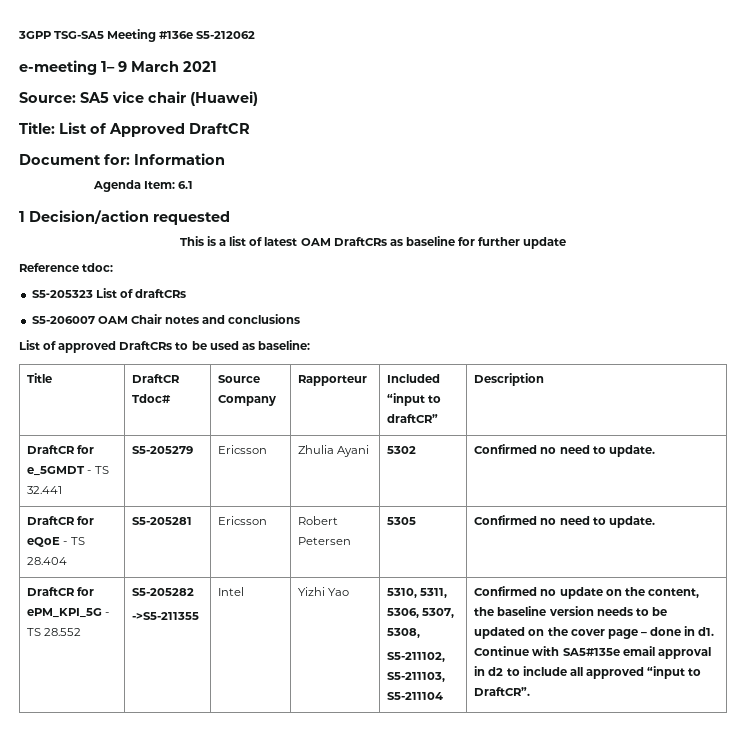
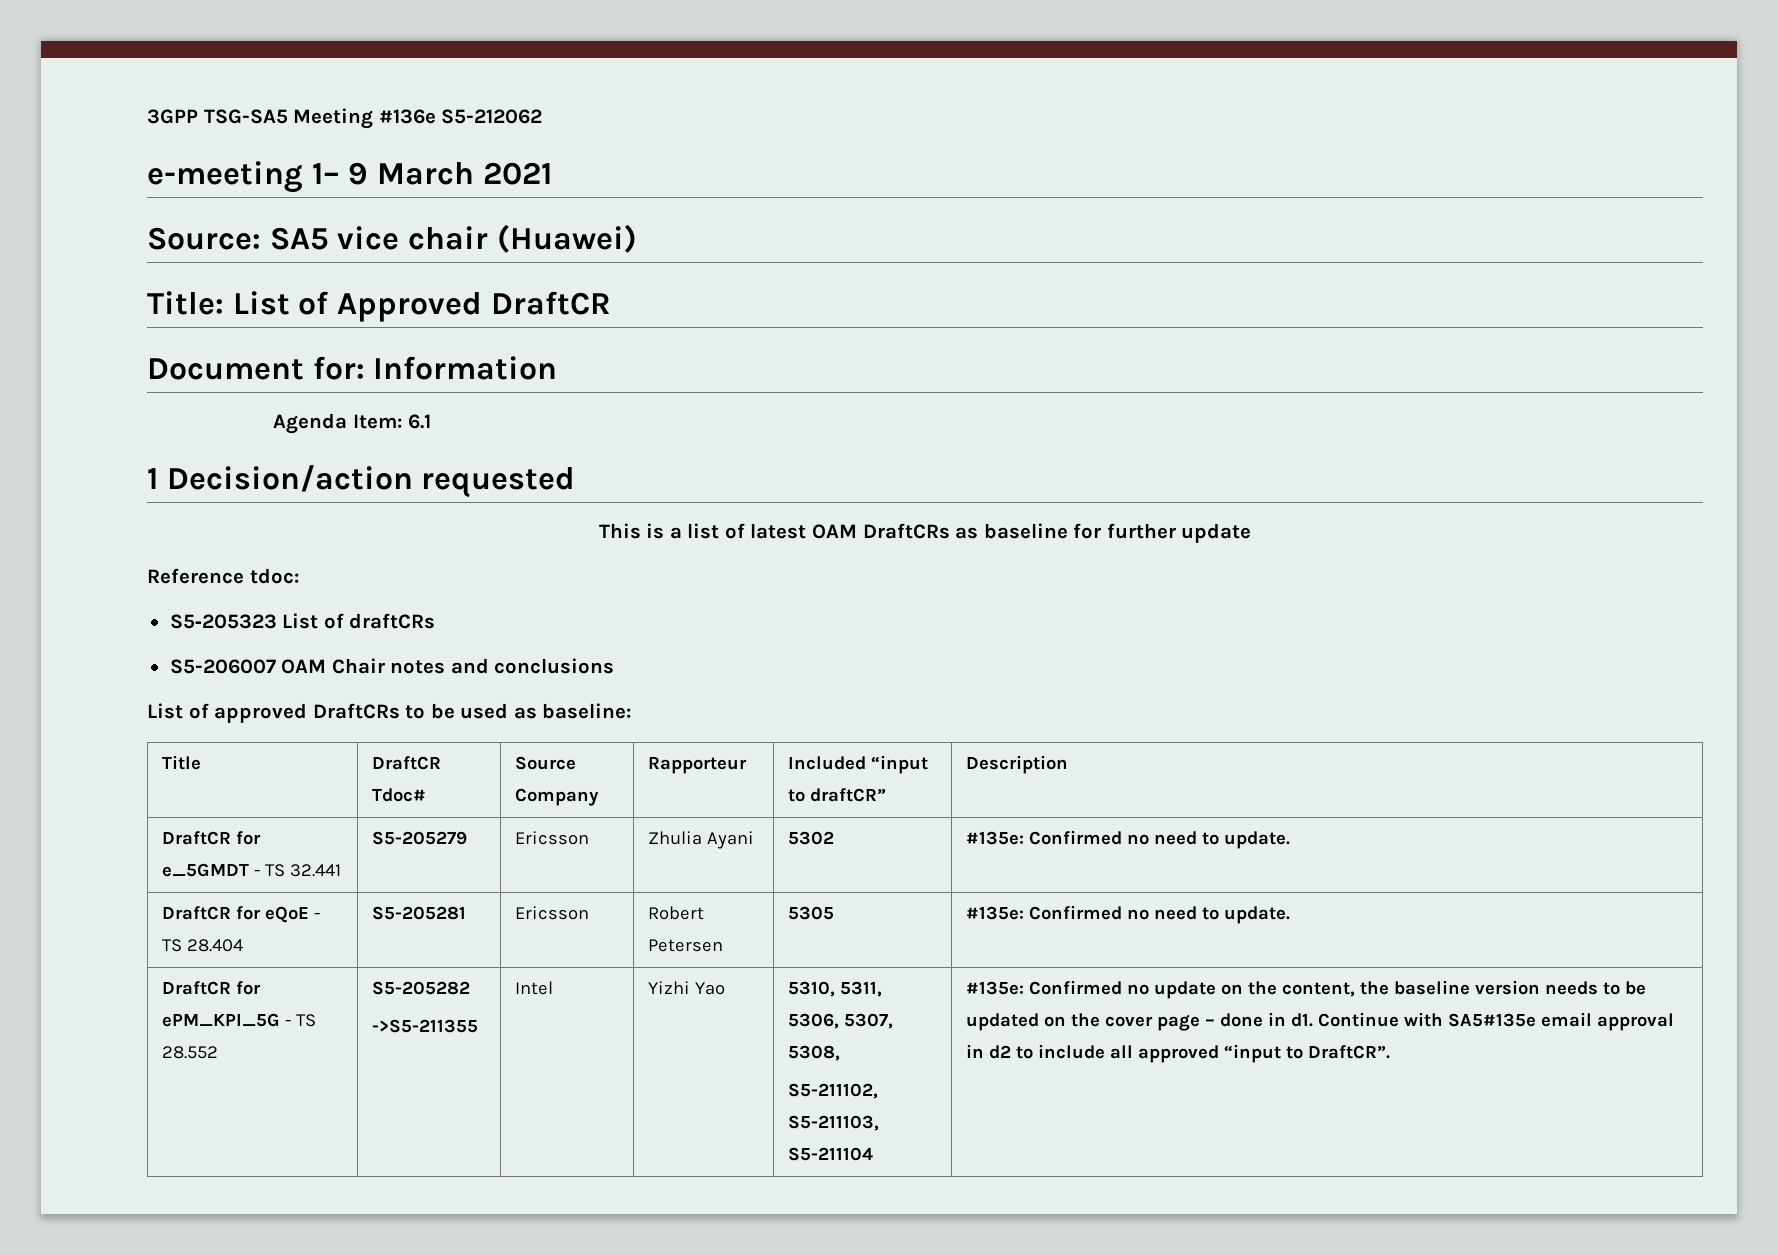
(417, 450) none -> [965,831,1024,845] #135e:
(417, 521) none -> [965,906,1024,920] #135e:
(444, 696) none -> [965,981,1024,995] #135e:

